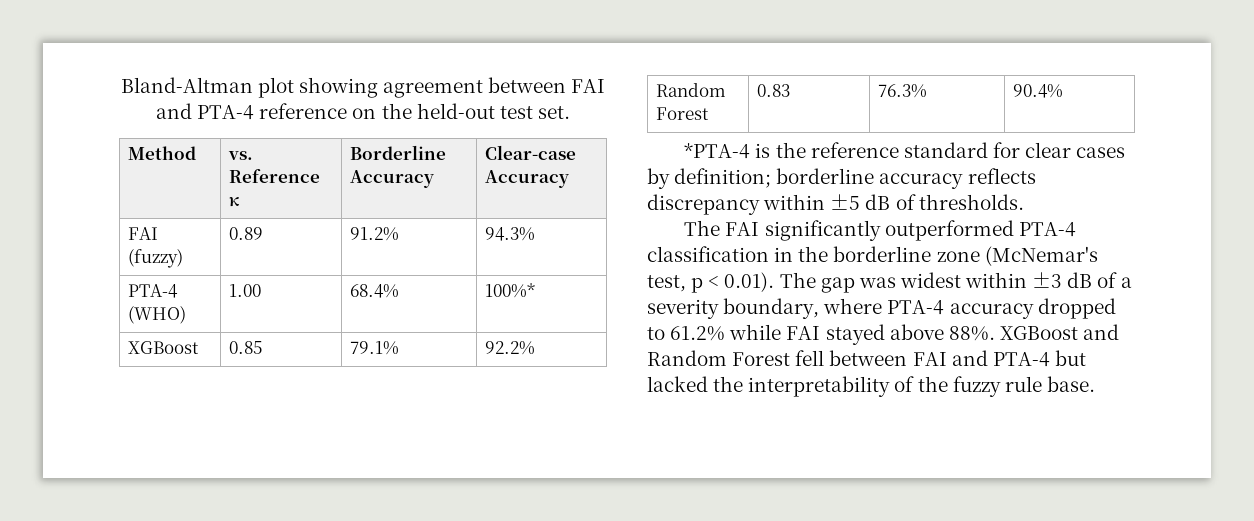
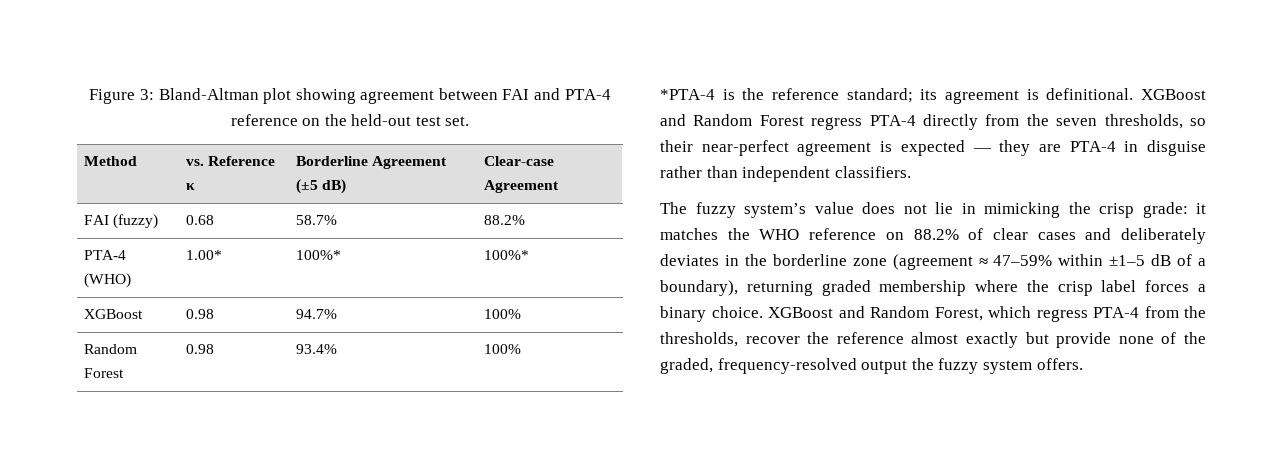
(120, 85) none -> [89,89,154,104] Figure 3:
[350,170,435,188] Accuracy -> [372,156,448,169] [296,179,347,194] Agreement (±5 dB)
[485,170,570,188] Accuracy -> [484,180,560,193] Agreement
[229,227,264,240] [350,227,400,241] [485,227,536,241] 0.89 | 91.2% | 94.3% -> [186,215,215,225] [296,215,338,225] [484,215,526,225] 0.68 | 58.7% | 88.2%
[229,284,262,297] [350,284,400,298] 1.00 | 68.4% -> [186,250,223,260] [296,250,342,260] 1.00* | 100%*
[229,341,263,354] [350,341,400,355] [485,341,536,355] 0.85 | 79.1% | 92.2% -> [186,309,215,319] [296,309,338,319] [484,309,522,319] 0.98 | 94.7% | 100%
[757,84,791,97] [878,84,928,98] [1013,84,1064,98] 0.83 | 76.3% | 90.4% -> [186,344,215,354] [296,344,338,354] [484,344,522,354] 0.98 | 93.4% | 100%
[903,142,1126,158] [647,168,1036,189] [647,194,1024,215] [684,220,1076,241] [647,246,1098,266] [647,272,1132,293] [647,298,1116,319] [647,324,1120,345] [647,350,1086,367] [647,376,1095,397] standard for clear cases by definition; borderline accuracy reflects discrepancy within ±5 dB of thresholds. // The FAI significantly outperformed PTA-4 classification in the borderline zone (McNemar's test, p < 0.01). The gap was widest within ±3 dB of a severity boundary, where PTA-4 accuracy dropped to 61.2% while FAI stayed above 88%. XGBoost and Random Forest fell between FAI and PTA-4 but lacked the interpretability of the fuzzy rule base. -> [846,88,1206,104] [660,114,1206,130] [660,140,1206,156] [660,166,911,182] [660,202,1206,218] [660,228,1206,244] [660,254,1206,270] [660,280,1206,296] [660,306,1206,322] [660,332,1206,348] [660,358,1083,374] standard; its agreement is definitional. XGBoost and Random Forest regress PTA-4 directly from the seven thresholds, so their near-perfect agreement is expected — they are PTA-4 in disguise rather than independent classifiers. // The fuzzy system’s value does not lie in mimicking the crisp grade: it matches the WHO reference on 88.2% of clear cases and deliberately deviates in the borderline zone (agreement ≈ 47–59% within ±1–5 dB of a boundary), returning graded membership where the crisp label forces a binary choice. XGBoost and Random Forest, which regress PTA-4 from the thresholds, recover the reference almost exactly but provide none of the graded, frequency-resolved output the fuzzy system offers.

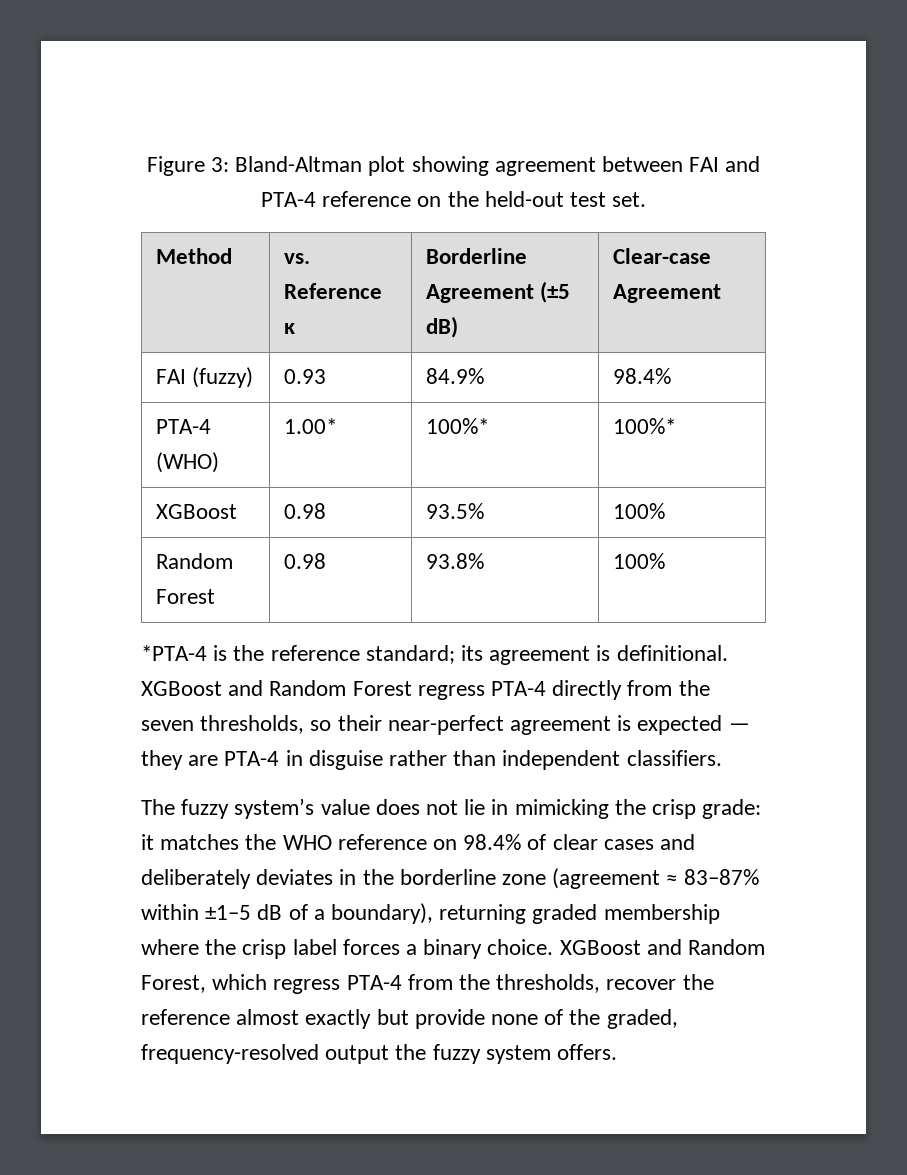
[186,215,215,225] [296,215,338,225] [484,215,526,225] 0.68 | 58.7% | 88.2% -> [283,369,326,384] [425,368,484,384] [612,368,671,384] 0.93 | 84.9% | 98.4%
[296,309,338,319] 94.7% -> [425,503,484,519] 93.5%
[296,344,338,354] 93.4% -> [425,553,484,569] 93.8%
[913,229,959,240] 88.2% -> [463,834,522,850] 98.4%
[993,255,1053,266] 47–59% -> [683,869,759,885] 83–87%

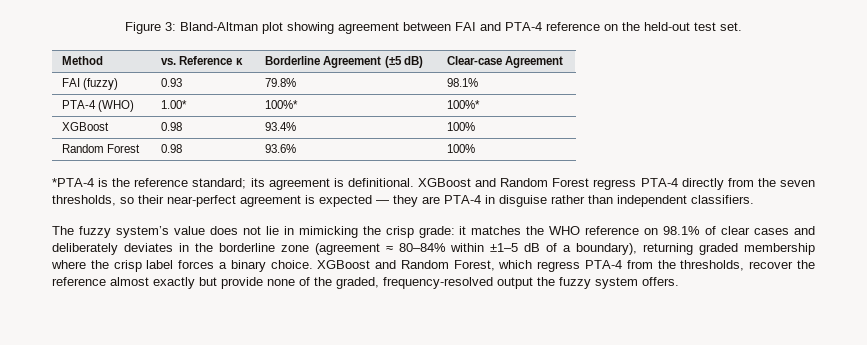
[425,368,484,384] [612,368,671,384] 84.9% | 98.4% -> [265,78,297,87] [447,78,479,87] 79.8% | 98.1%
[425,503,484,519] 93.5% -> [265,122,297,131] 93.4%
[425,553,484,569] 93.8% -> [265,144,297,153] 93.6%
[463,834,522,850] 98.4% -> [663,226,701,235] 98.1%
[683,869,759,885] 83–87% -> [398,243,446,252] 80–84%

